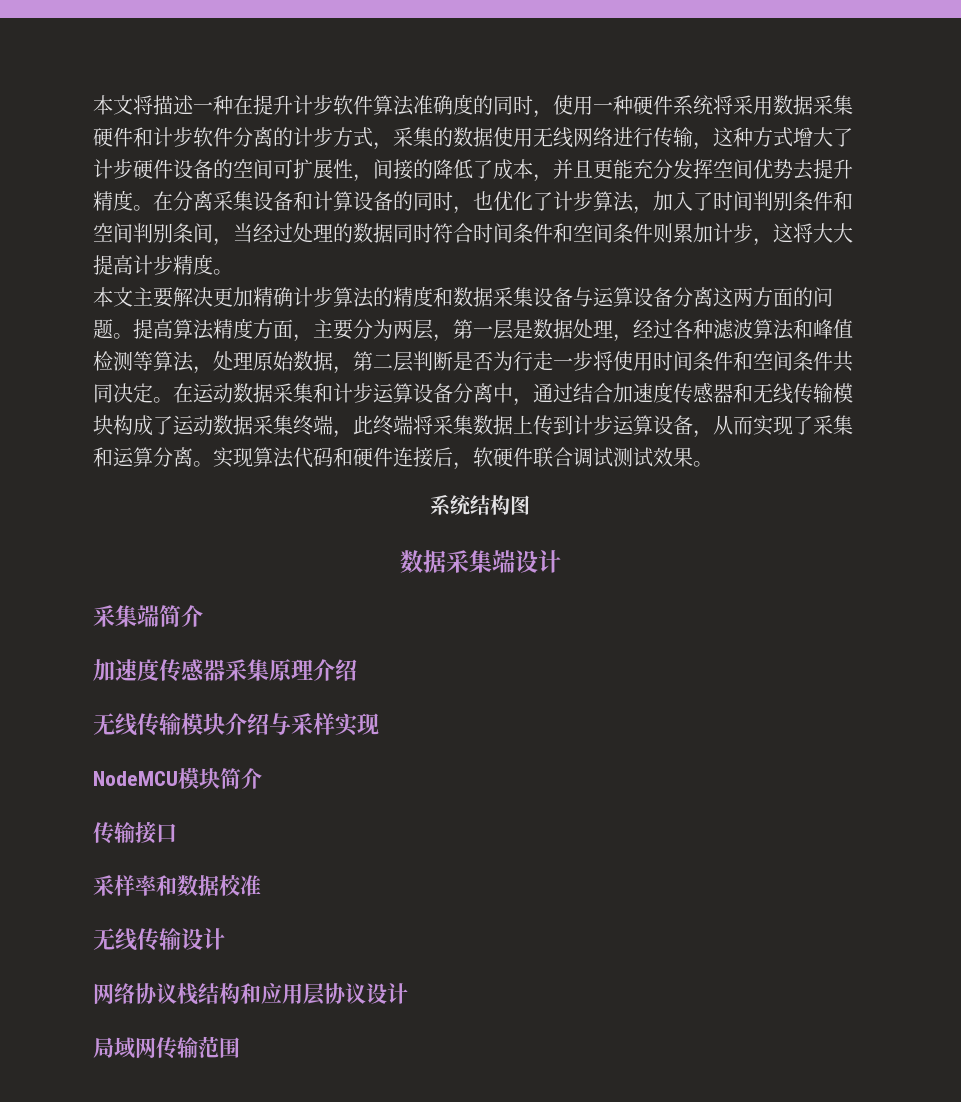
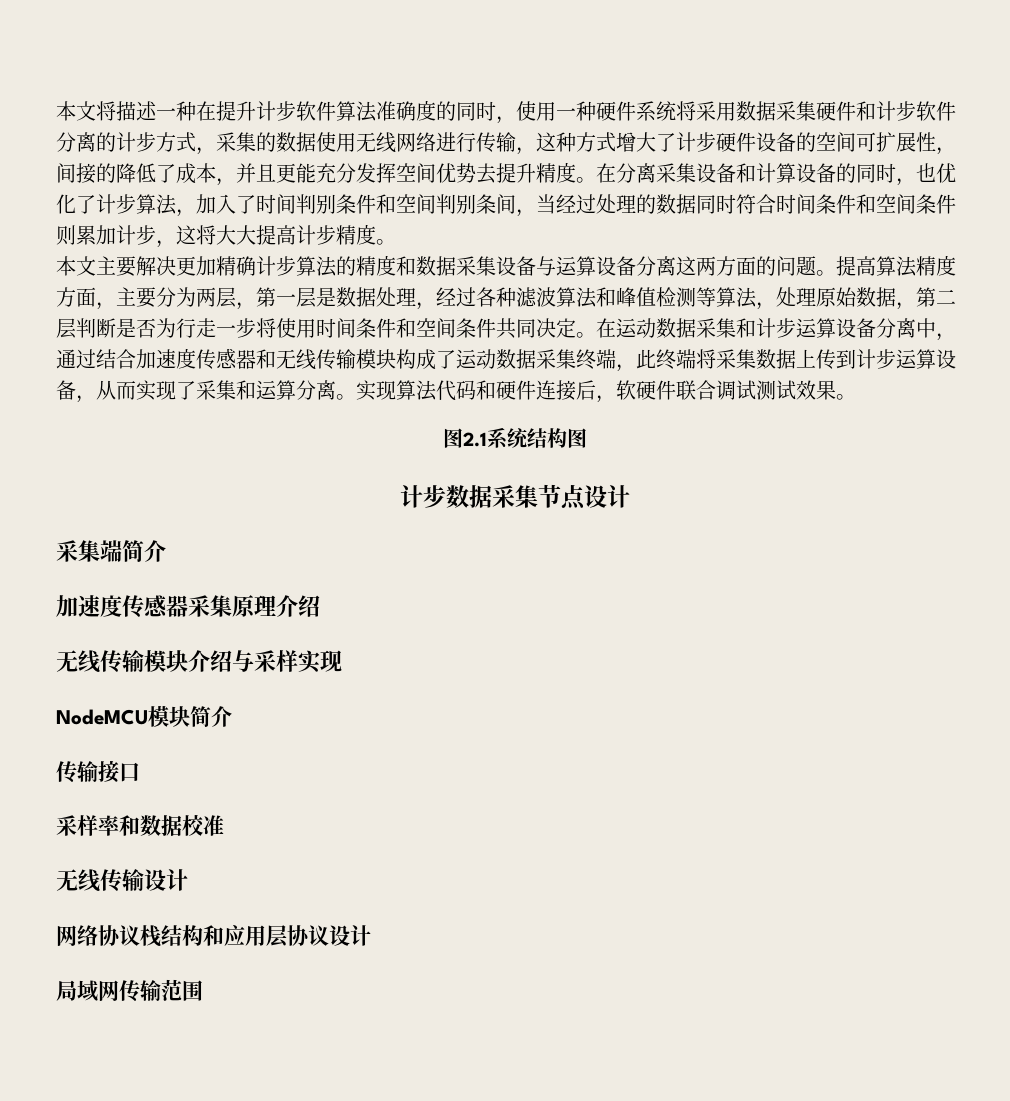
(713, 464) none -> [443,428,487,448] 图2.1
[399,550,515,573] 数据采集端 -> [400,484,586,510] 计步数据采集节点

